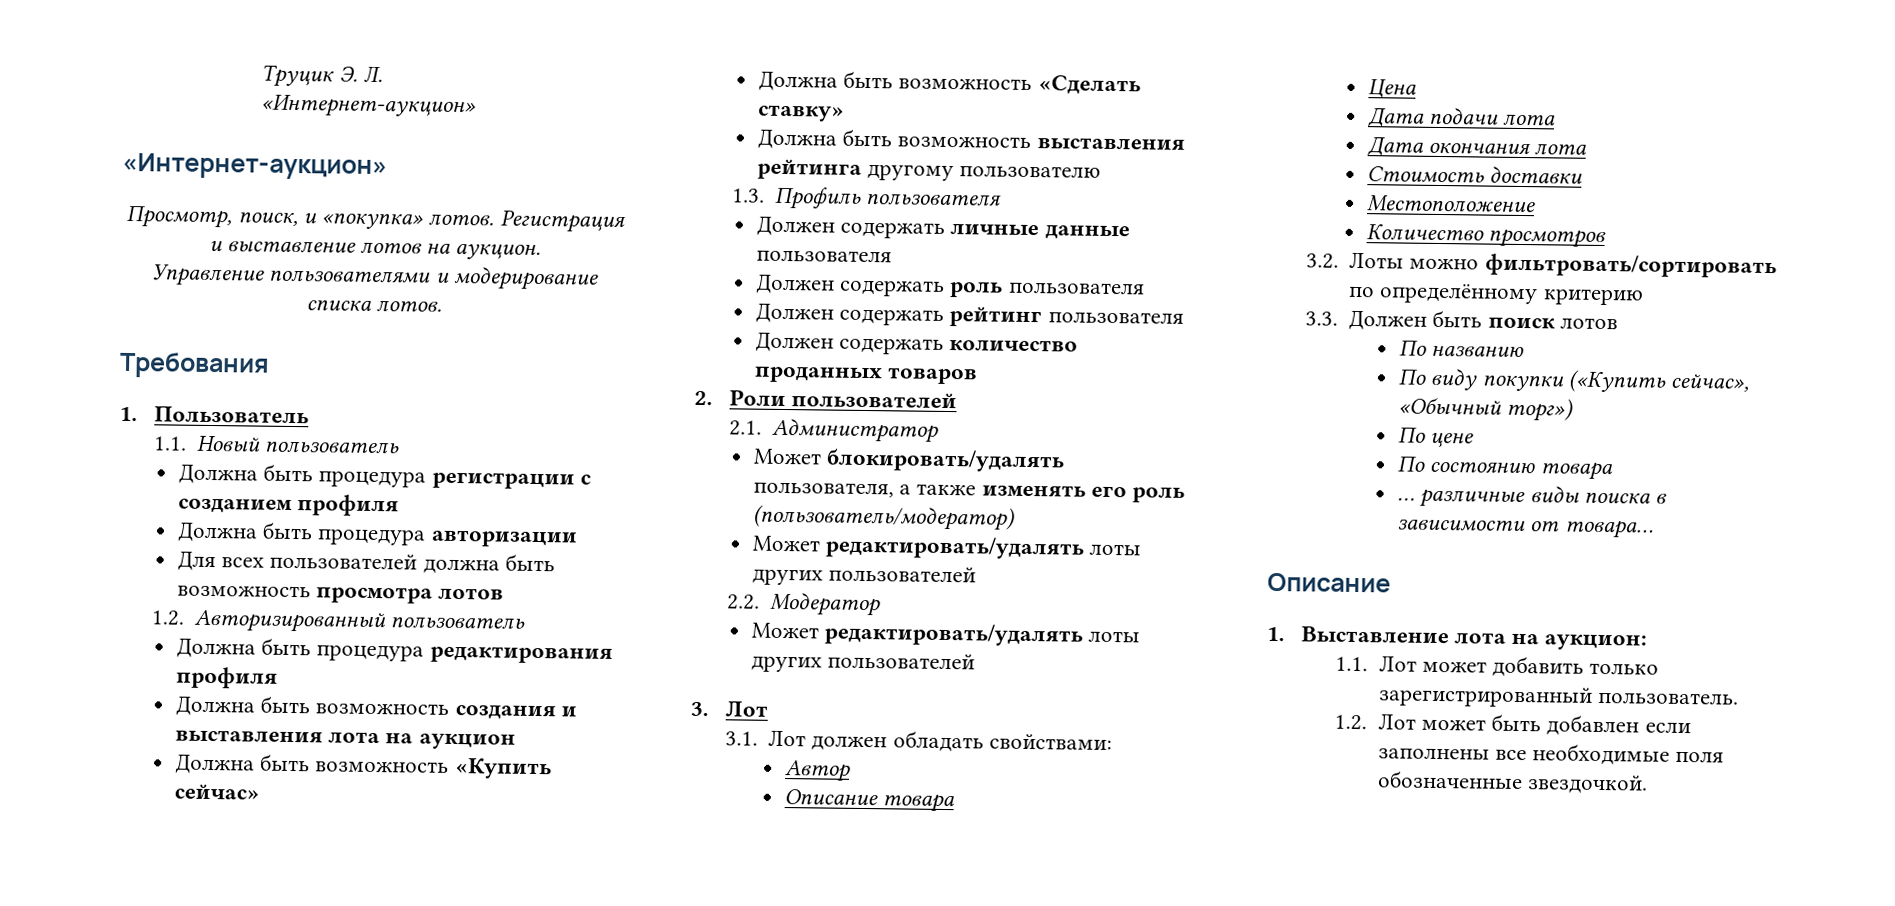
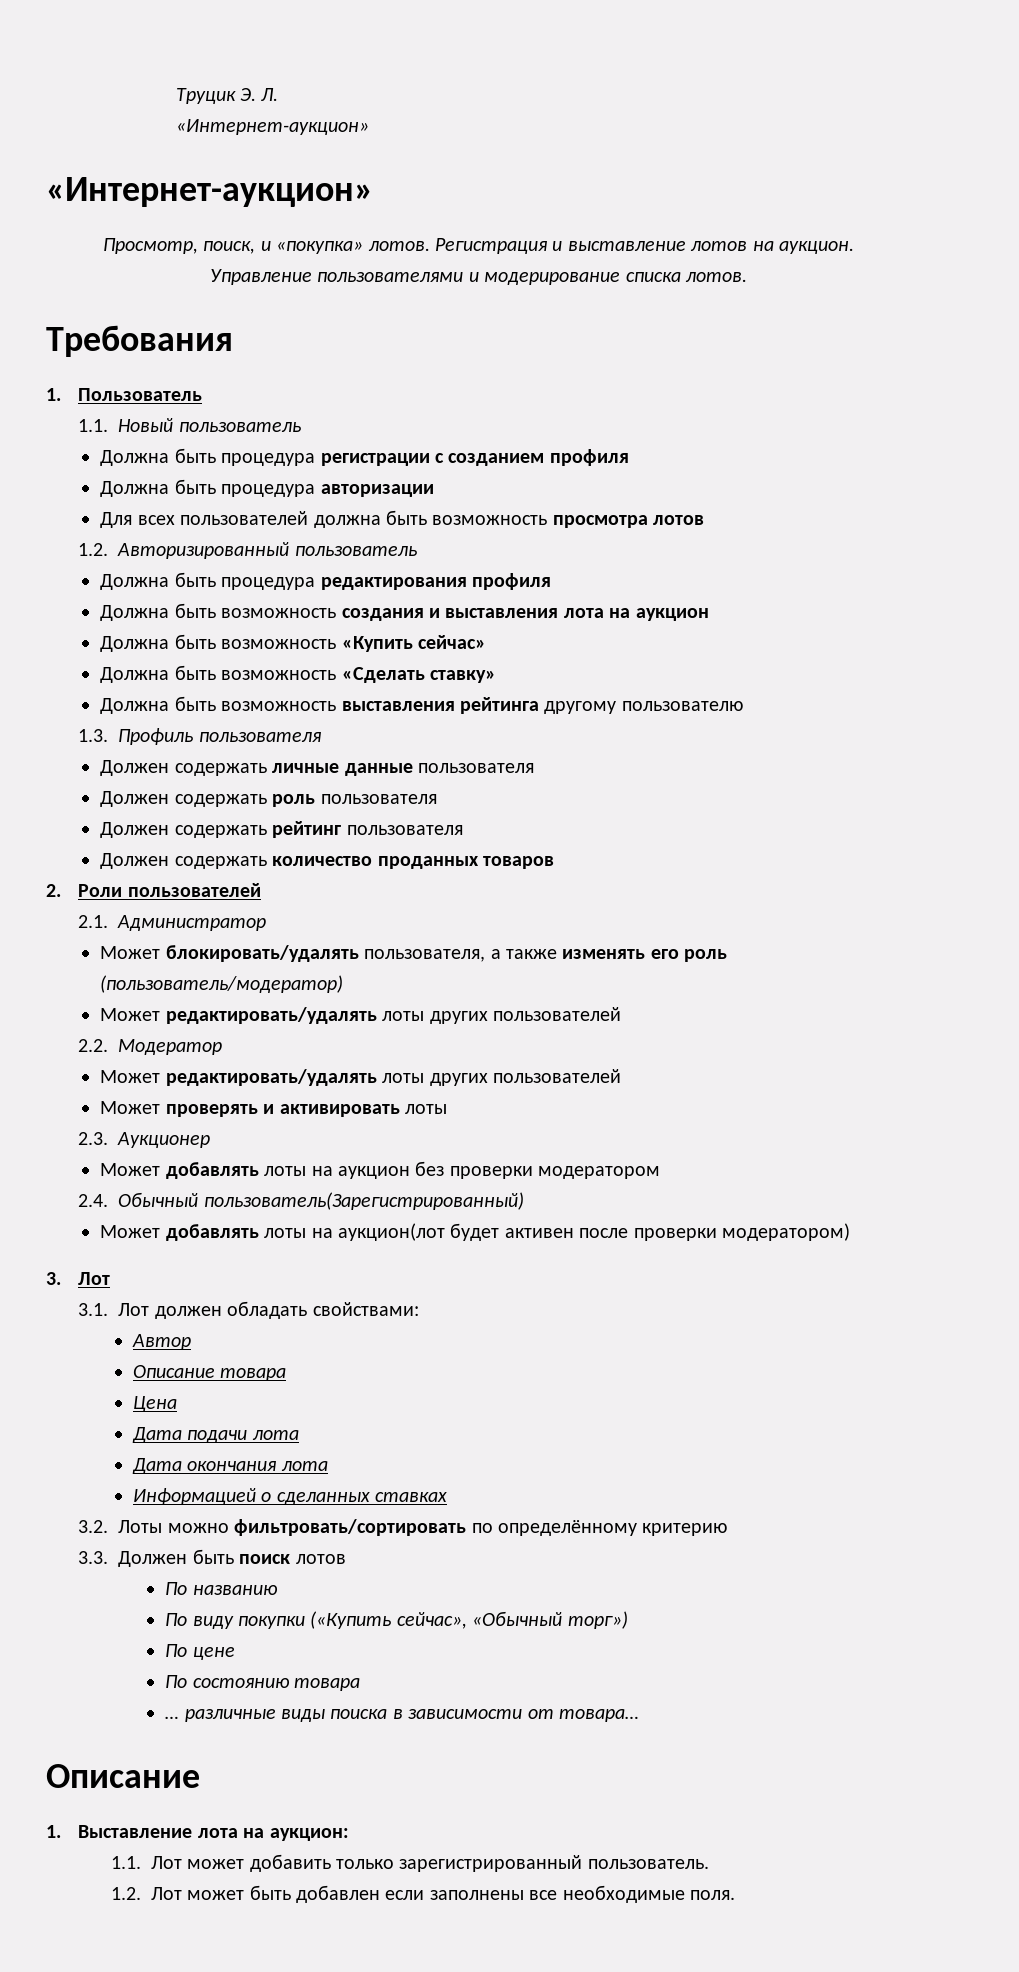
(976, 661) none -> [100,1101,447,1117] [78,1132,211,1148] [100,1161,661,1179] [78,1192,524,1210] [100,1223,850,1241] // Может проверять и активировать лоты // 2.3. Аукционер // Может добавлять лоты на аукцион без проверки модератором // 2.4. Обычный пользователь(Зарегистрированный) // Может добавлять лоты на аукцион(лот будет активен после проверки модератором)
[1366,166,1583,184] [1365,195,1536,214] [1365,224,1606,249] Стоимость доставки // Местоположение // Количество просмотров -> [132,1488,447,1505] Информацией о сделанных ставках
[1675,750,1725,763] [1376,770,1648,795] поля обозначенные звездочкой. -> [689,1890,735,1900] поля.

